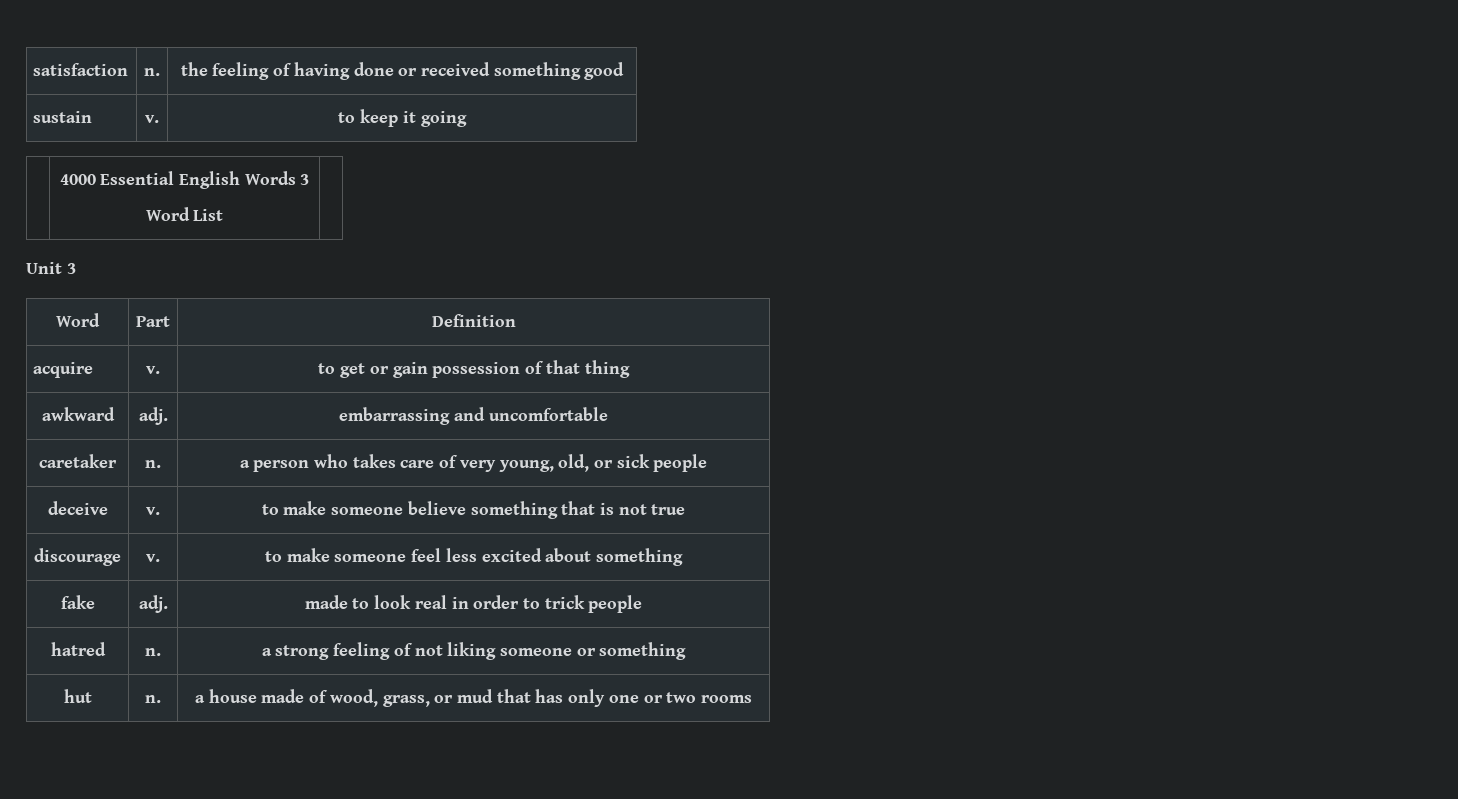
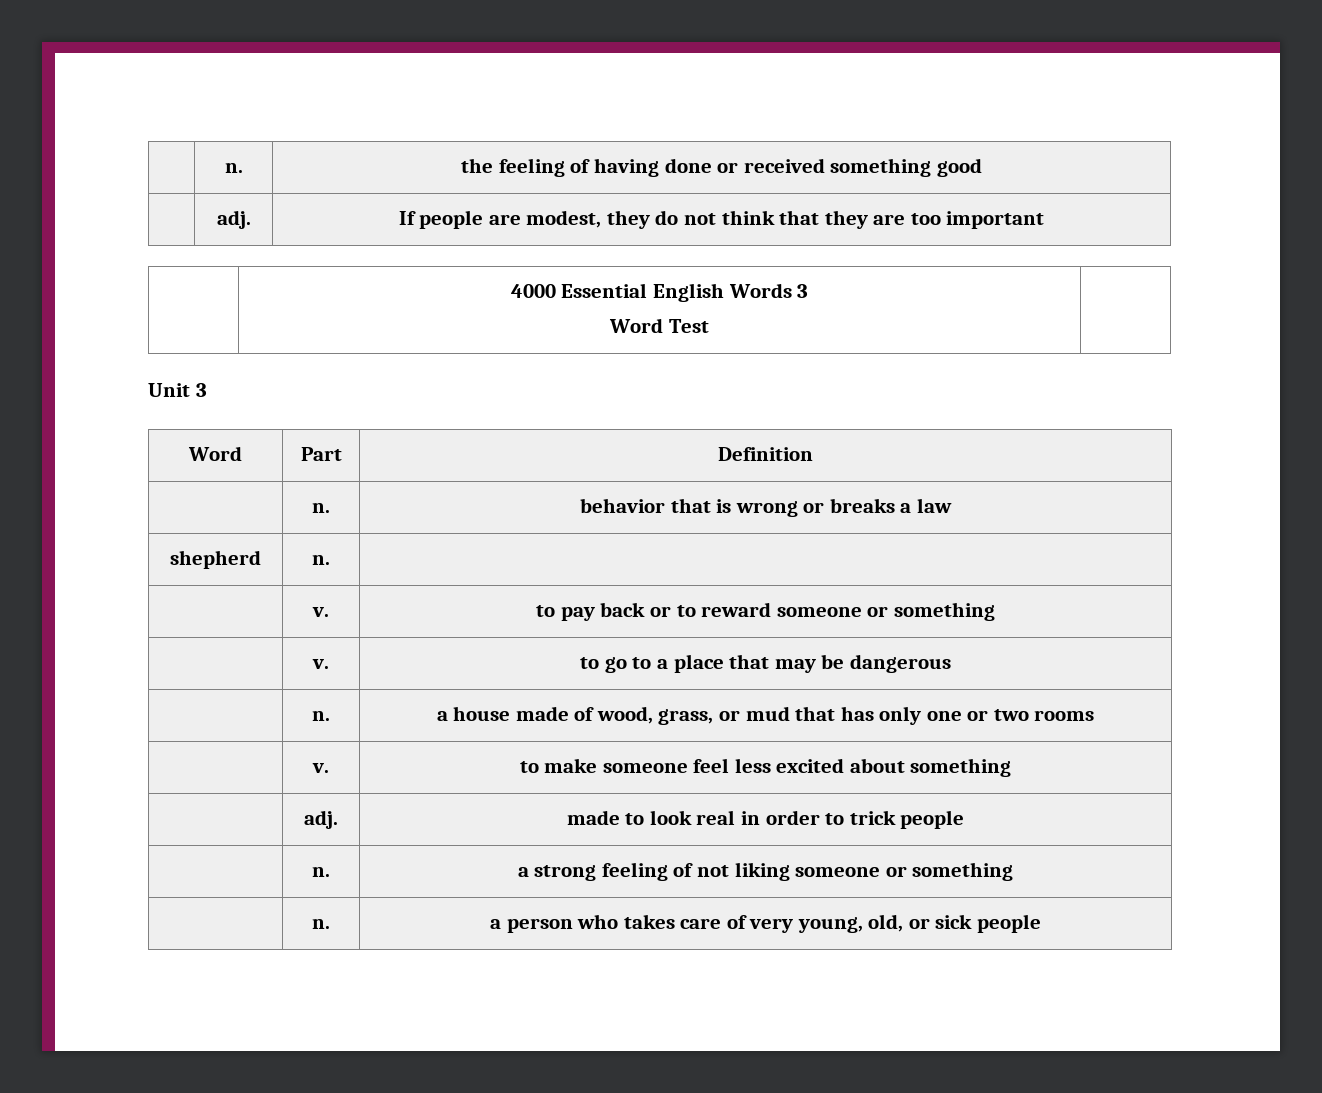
[33,63,129,76] satisfaction -> (224, 168) none
[33,111,93,123] [145,115,159,123] [338,109,467,127] sustain | v. | to keep it going -> [216,210,251,229] [398,210,1045,229] | adj. | If people are modest, they do not think that they are too important
[193,209,224,221] List -> [668,319,709,333] Test
[33,362,94,378] [146,366,160,374] [318,360,630,378] [41,407,115,421] [138,407,168,425] [339,407,608,425] [39,454,117,468] [145,460,161,468] [239,454,708,472] [47,501,108,515] [146,507,160,515] [261,501,686,519] [34,548,121,566] [146,554,160,562] [264,548,684,566] [60,595,95,609] [138,595,168,613] [304,595,643,613] [50,642,106,656] [145,648,161,656] [261,642,687,660] [63,689,92,703] acquire | v. | to get or gain possession of that thing // awkward | adj. | embarrassing and uncomfortable // caretaker | n. | a person who takes care of very young, old, or sick people // deceive | v. | to make someone believe something that is not true // discourage | v. | to make someone feel less excited about something // fake | adj. | made to look real in order to trick people // hatred | n. | a strong feeling of not liking someone or something // hut -> [312,503,330,513] [580,498,952,517] [170,550,261,569] [312,555,330,565] [312,607,329,617] [536,602,995,621] [312,659,329,669] [580,654,951,673] | n. | behavior that is wrong or breaks a law // shepherd | n. | // | v. | to pay back or to reward someone or something // | v. | to go to a place that may be dangerous //
(753, 699) none -> [312,763,329,773] [519,758,1012,777] [304,810,338,829] [566,810,965,829] [312,867,330,877] [517,862,1014,881] [312,919,330,929] [490,914,1041,933] // | v. | to make someone feel less excited about something // | adj. | made to look real in order to trick people // | n. | a strong feeling of not liking someone or something // | n. | a person who takes care of very young, old, or sick people

